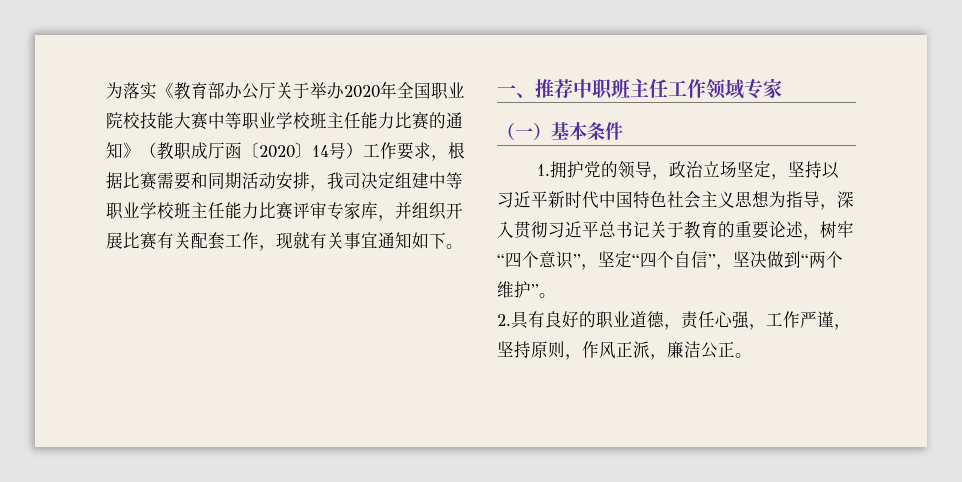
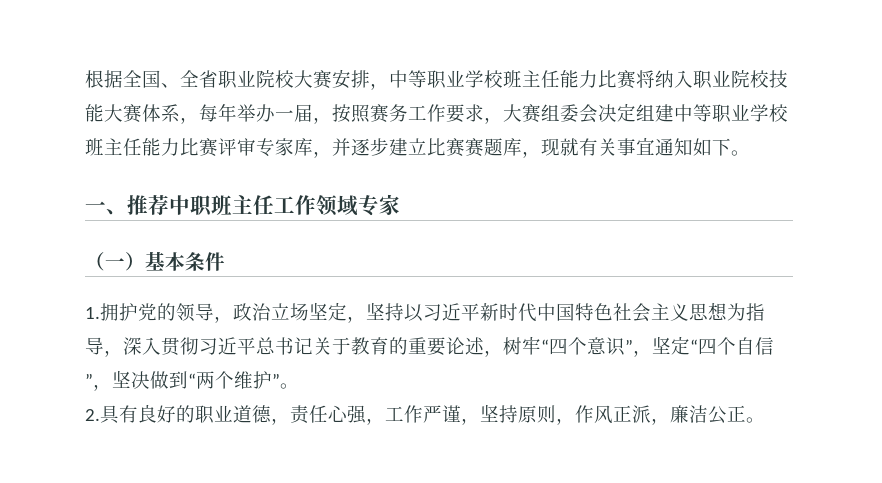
[106,81,465,100] [106,112,463,130] [106,142,465,161] [106,172,361,191] 为落实《教育部办公厅关于举办2020年全国职业院校技能大赛中等职业学校班主任能力比赛的通知》（教职成厅函〔2020〕14号）工作要求，根据比赛需要和同期活动安排，我司 -> [85,69,788,90] [85,103,598,124] 根据全国、全省职业院校大赛安排，中等职业学校班主任能力比赛将纳入职业院校技能大赛体系，每年举办一届，按照赛务工作要求，大赛组委会
[412,202,463,220] [106,232,259,250] 组织开展比赛有关配套工作 -> [351,138,522,157] 逐步建立比赛赛题库

